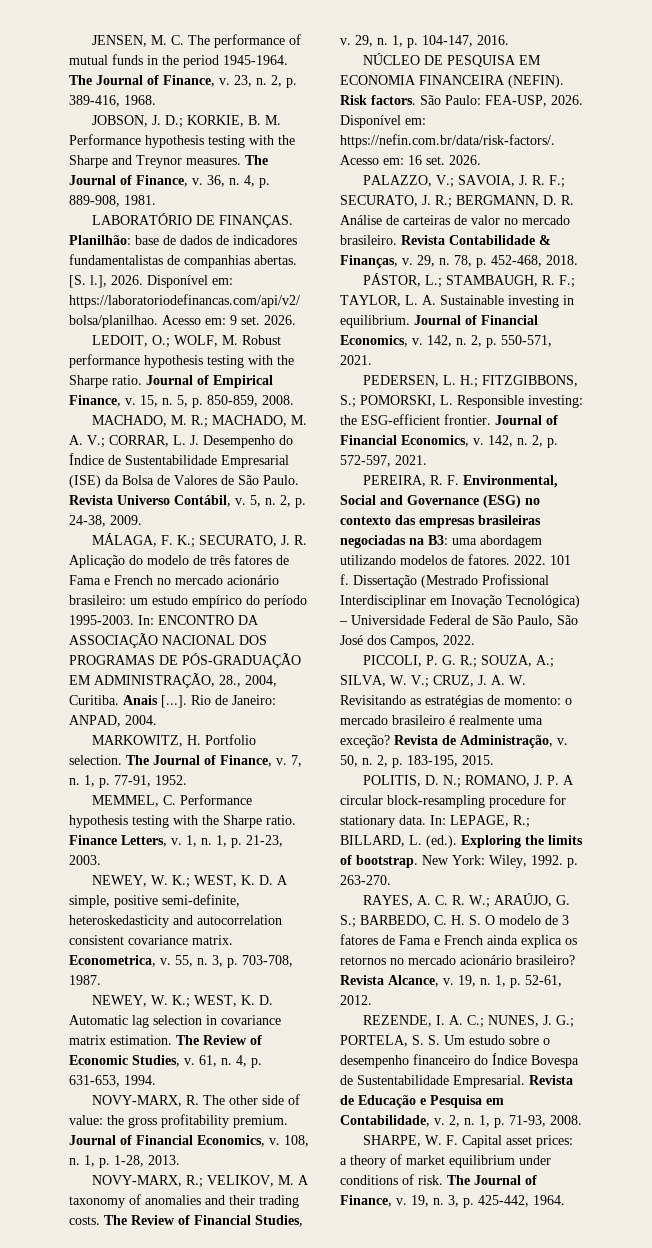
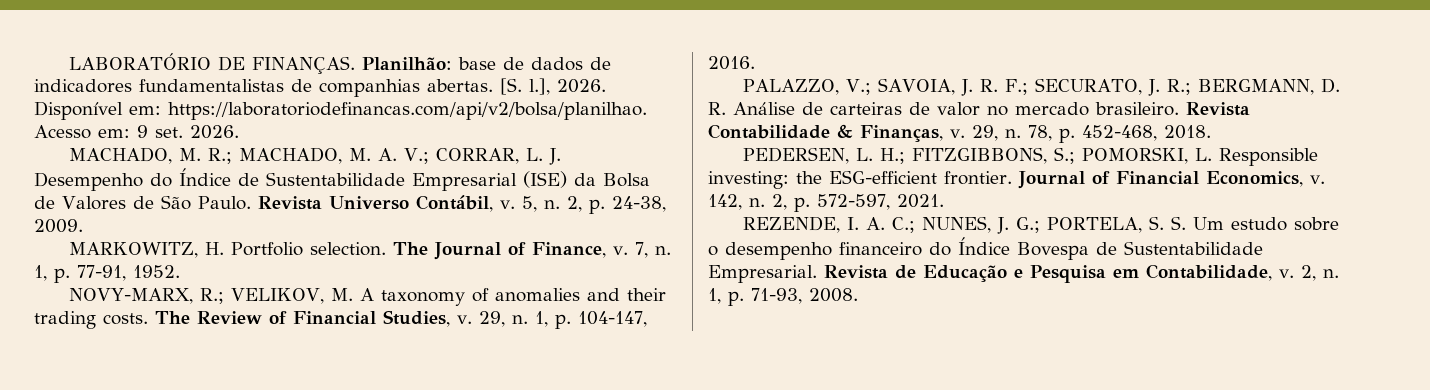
[92,34,302,48] [69,54,288,68] [69,75,297,88] [69,95,156,107] [92,115,282,128] [69,134,295,148] [69,155,268,168] [69,175,270,188] [69,195,156,207] JENSEN, M. C. The performance of mutual funds in the period 1945-1964. The Journal of Finance, v. 23, n. 2, p. 389-416, 1968. // JOBSON, J. D.; KORKIE, B. M. Performance hypothesis testing with the Sharpe and Treynor measures. The Journal of Finance, v. 36, n. 4, p. 889-908, 1981. // -> (68, 61) none
[92,335,282,348] [69,354,294,368] [69,375,273,388] [69,395,294,408] // LEDOIT, O.; WOLF, M. Robust performance hypothesis testing with the Sharpe ratio. Journal of Empirical Finance, v. 15, n. 5, p. 850-859, 2008. -> (239, 132) none
[92,533,308,548] [69,554,289,568] [69,575,279,585] [69,595,307,608] [69,615,259,625] [69,633,267,648] [69,653,301,668] [69,673,277,688] [69,695,276,708] [69,715,157,727] // MÁLAGA, F. K.; SECURATO, J. R. Aplicação do modelo de três fatores de Fama e French no mercado acionário brasileiro: um estudo empírico do período 1995-2003. In: ENCONTRO DA ASSOCIAÇÃO NACIONAL DOS PROGRAMAS DE PÓS-GRADUAÇÃO EM ADMINISTRAÇÃO, 28., 2004, Curitiba. Anais [...]. Rio de Janeiro: ANPAD, 2004. -> (83, 226) none
[92,794,253,807] [69,815,296,828] [69,835,283,848] [69,855,101,865] [92,875,289,888] [69,894,240,908] [69,915,282,928] [69,935,233,945] [69,955,293,968] [69,975,101,985] [92,995,274,1008] [69,1015,281,1028] [69,1035,262,1045] [69,1055,262,1068] [69,1075,156,1087] [92,1094,301,1107] [69,1114,288,1128] [69,1135,309,1147] [69,1155,180,1168] // MEMMEL, C. Performance hypothesis testing with the Sharpe ratio. Finance Letters, v. 1, n. 1, p. 21-23, 2003. // NEWEY, W. K.; WEST, K. D. A simple, positive semi-definite, heteroskedasticity and autocorrelation consistent covariance matrix. Econometrica, v. 55, n. 3, p. 703-708, 1987. // NEWEY, W. K.; WEST, K. D. Automatic lag selection in covariance matrix estimation. The Review of Economic Studies, v. 61, n. 4, p. 631-653, 1994. // NOVY-MARX, R. The other side of value: the gross profitability premium. Journal of Financial Economics, v. 108, n. 1, p. 1-28, 2013. -> (180, 271) none
[363,53,542,67] [340,75,564,88] [340,95,583,107] [340,115,426,128] [340,134,555,148] [340,155,481,165] // NÚCLEO DE PESQUISA EM ECONOMIA FINANCEIRA (NEFIN). Risk factors. São Paulo: FEA-USP, 2026. Disponível em: https://nefin.com.br/data/risk-factors/. Acesso em: 16 set. 2026. -> (755, 63) none
[363,273,576,288] [340,295,574,308] [340,315,538,328] [340,335,552,348] [340,355,372,365] // PÁSTOR, L.; STAMBAUGH, R. F.; TAYLOR, L. A. Sustainable investing in equilibrium. Journal of Financial Economics, v. 142, n. 2, p. 550-571, 2021. -> (1211, 132) none
[363,475,559,488] [340,495,540,508] [340,515,541,528] [340,535,542,548] [340,554,571,565] [340,574,549,588] [340,595,580,608] [339,615,578,627] [340,635,475,648] [363,655,555,668] [340,675,526,688] [340,695,572,708] [340,715,543,725] [340,735,568,748] [340,755,494,768] [363,775,575,788] [340,794,566,808] [340,815,530,828] [340,835,583,848] [340,855,578,868] [340,875,391,885] [363,893,571,908] [340,915,569,928] [340,934,577,948] [340,955,575,965] [340,975,562,988] [340,995,372,1005] // PEREIRA, R. F. Environmental, Social and Governance (ESG) no contexto das empresas brasileiras negociadas na B3: uma abordagem utilizando modelos de fatores. 2022. 101 f. Dissertação (Mestrado Profissional Interdisciplinar em Inovação Tecnológica) – Universidade Federal de São Paulo, São José dos Campos, 2022. // PICCOLI, P. G. R.; SOUZA, A.; SILVA, W. V.; CRUZ, J. A. W. Revisitando as estratégias de momento: o mercado brasileiro é realmente uma exceção? Revista de Administração, v. 50, n. 2, p. 183-195, 2015. // POLITIS, D. N.; ROMANO, J. P. A circular block-resampling procedure for stationary data. In: LEPAGE, R.; BILLARD, L. (ed.). Exploring the limits of bootstrap. New York: Wiley, 1992. p. 263-270. // RAYES, A. C. R. W.; ARAÚJO, G. S.; BARBEDO, C. H. S. O modelo de 3 fatores de Fama e French ainda explica os retornos no mercado acionário brasileiro? Revista Alcance, v. 19, n. 1, p. 52-61, 2012. -> (944, 201) none
[363,1135,574,1148] [340,1154,551,1168] [340,1174,537,1185] [340,1195,565,1208] // SHARPE, W. F. Capital asset prices: a theory of market equilibrium under conditions of risk. The Journal of Finance, v. 19, n. 3, p. 425-442, 1964. -> (858, 295) none

